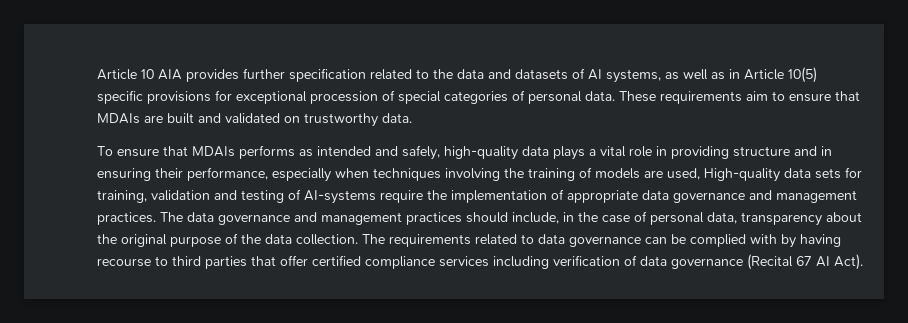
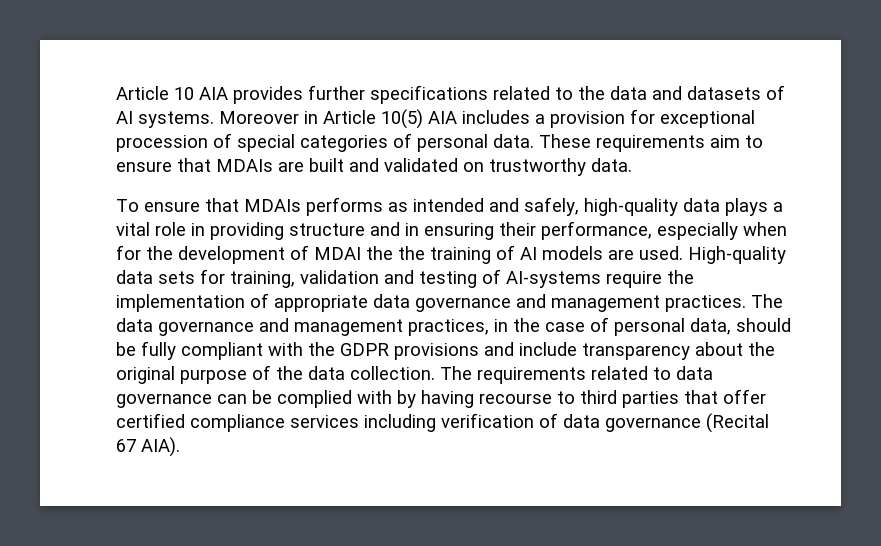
[289,68,366,82] specification -> [370,85,488,104] specifications
[606,67,817,83] [97,90,211,104] systems, as well as in Article 10(5) specific provisions -> [138,109,625,129] systems. Moreover in Article 10(5) AIA includes a provision
[373,168,500,181] techniques involving -> [116,245,393,264] for the development of MDAI the
(592, 172) none -> [520,247,537,260] AI
[667,168,700,180] used, -> [639,246,683,260] used.
[406,212,559,225] practices should include, -> [408,319,489,336] practices,
(737, 218) none -> [736,318,791,332] [116,341,577,360] should be fully compliant with the GDPR provisions and include
[816,254,863,270] AI Act). -> [141,437,180,457] AIA).

